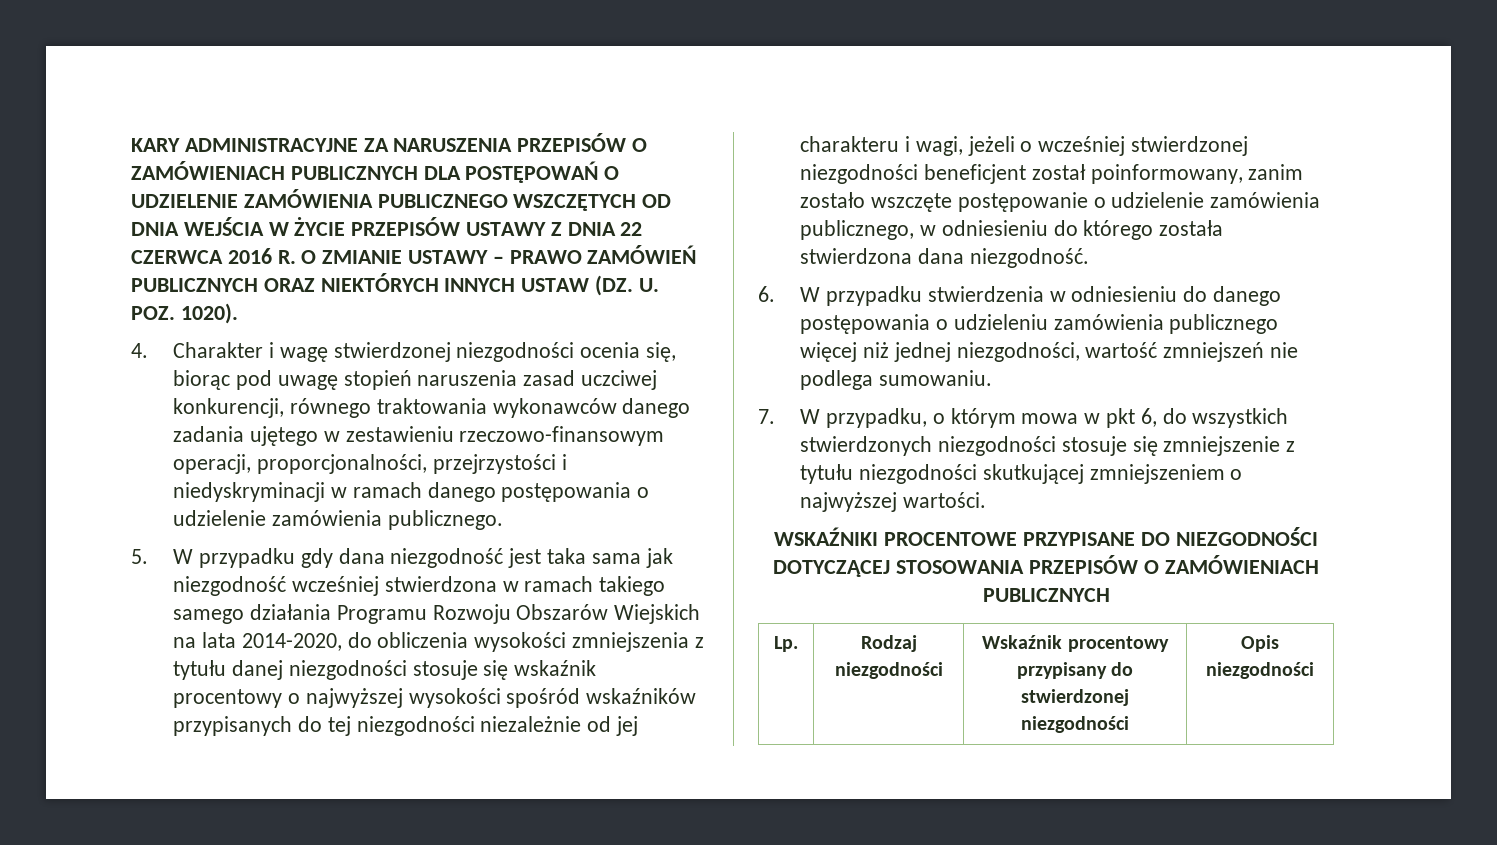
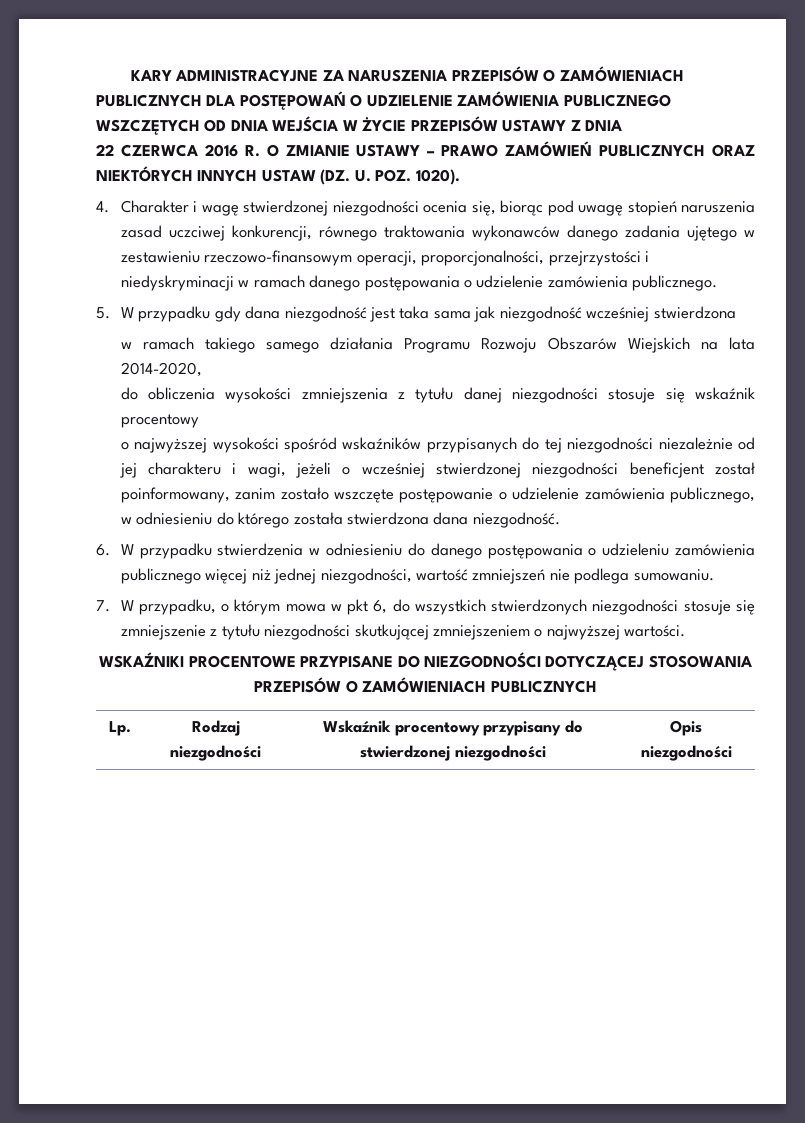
(616, 229) none -> (623, 125) //
(497, 584) none -> (736, 312) //
(342, 642) none -> (202, 369) //
(283, 698) none -> (199, 421) //

